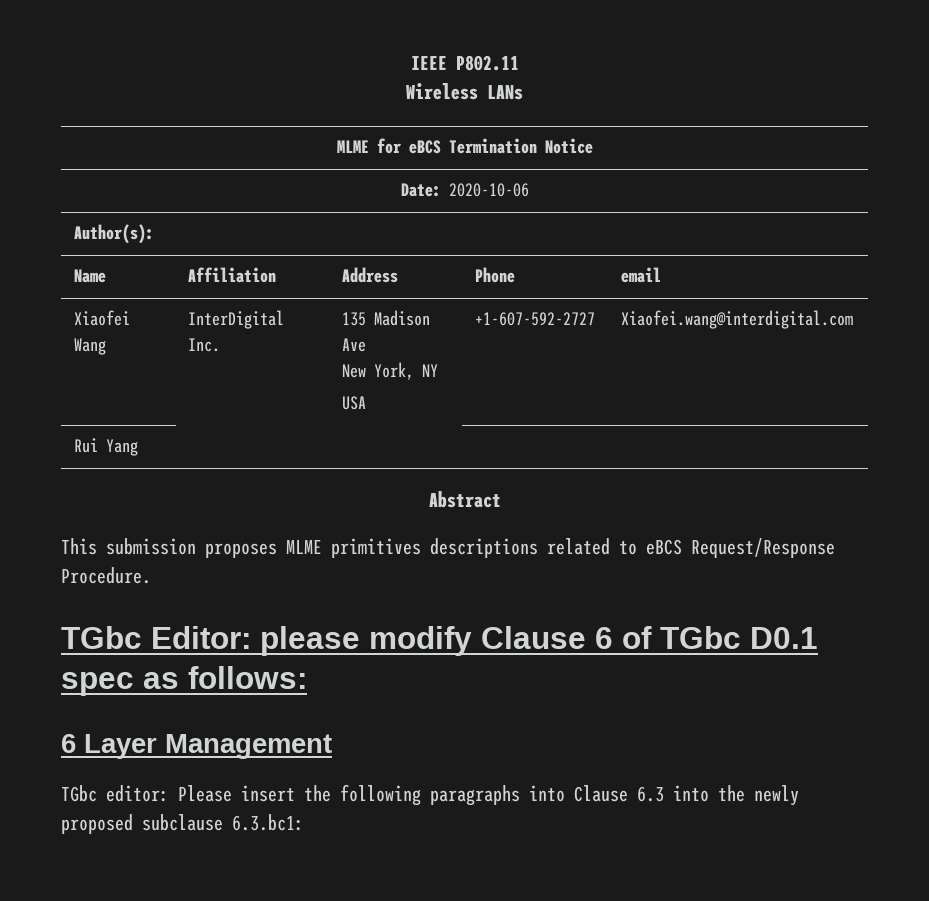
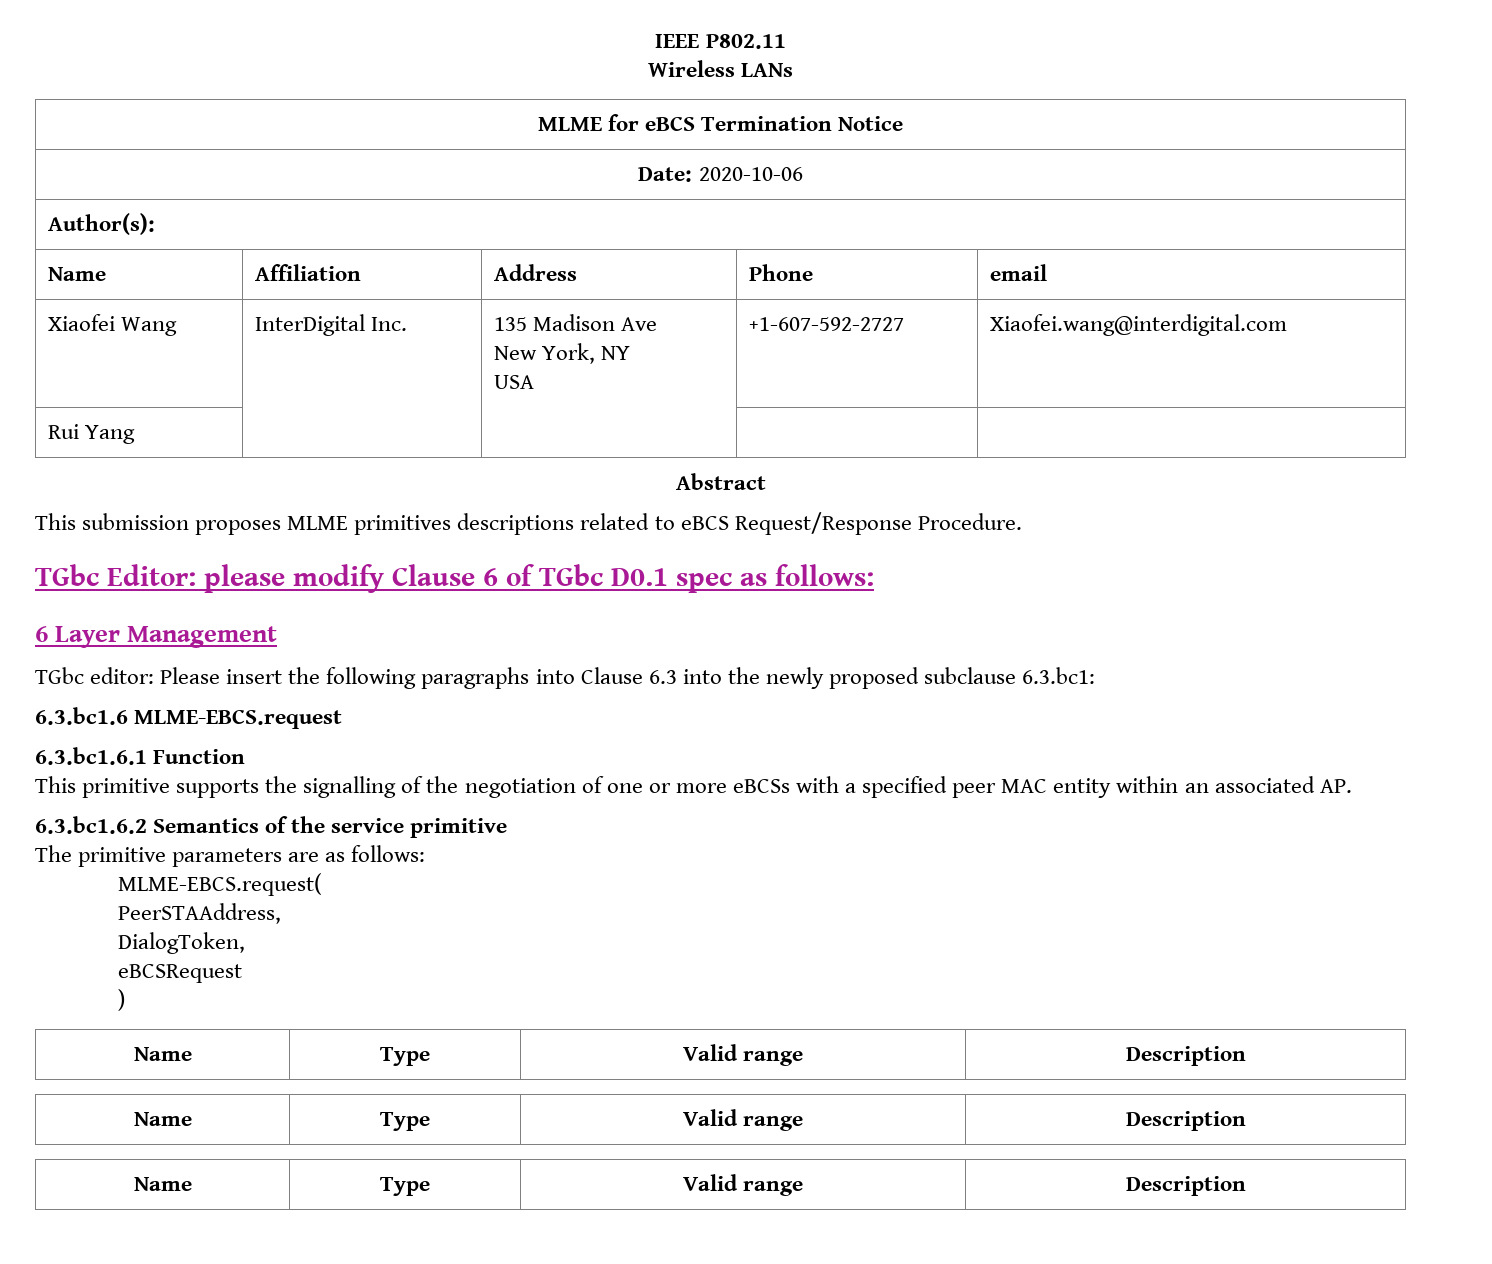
(304, 822) none -> [35,707,343,729] [35,747,246,765] [35,776,1352,798] [35,816,508,838] [35,845,426,867] [117,873,322,896] [117,903,281,924] [117,932,245,954] [117,964,242,983] [117,989,125,1011] [133,1047,192,1061] [379,1047,430,1066] [682,1044,804,1066] [1125,1046,1246,1066] [133,1112,192,1126] [379,1112,430,1131] [682,1109,804,1131] [1125,1111,1246,1131] [133,1177,192,1191] [379,1177,430,1196] [682,1174,804,1196] [1125,1176,1246,1196] // 6.3.bc1.6 MLME-EBCS.request // 6.3.bc1.6.1 Function // This primitive supports the signalling of the negotiation of one or more eBCSs with a specified peer MAC entity within an associated AP. // 6.3.bc1.6.2 Semantics of the service primitive // The primitive parameters are as follows: // MLME-EBCS.request( // PeerSTAAddress, // DialogToken, // eBCSRequest // ) // Name | Type | Valid range | Description // Name | Type | Valid range | Description // Name | Type | Valid range | Description

